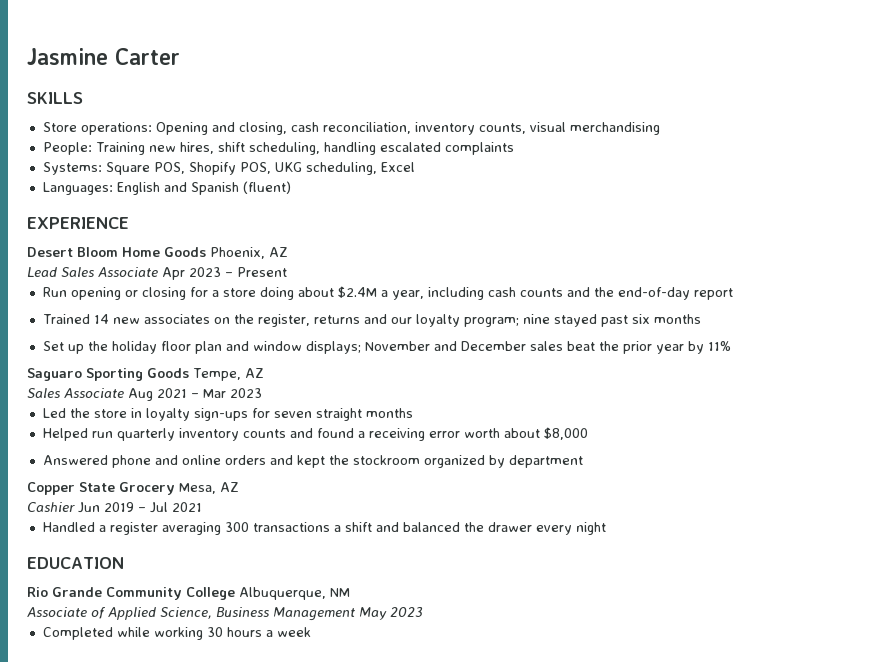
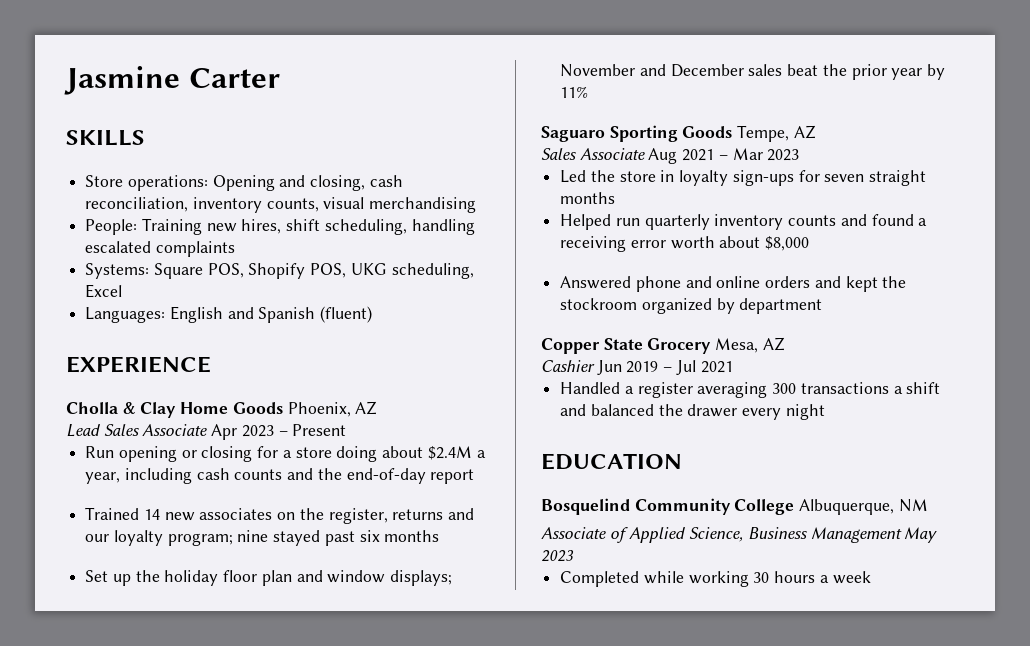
[27,247,118,257] Desert Bloom -> [66,402,177,418] Cholla & Clay
[27,587,102,597] Rio Grande -> [541,498,630,515] Bosquelind

